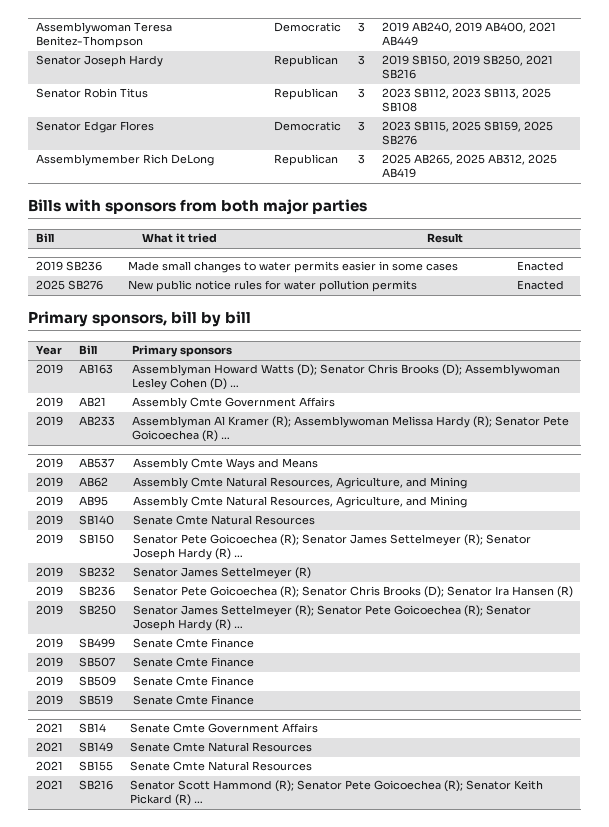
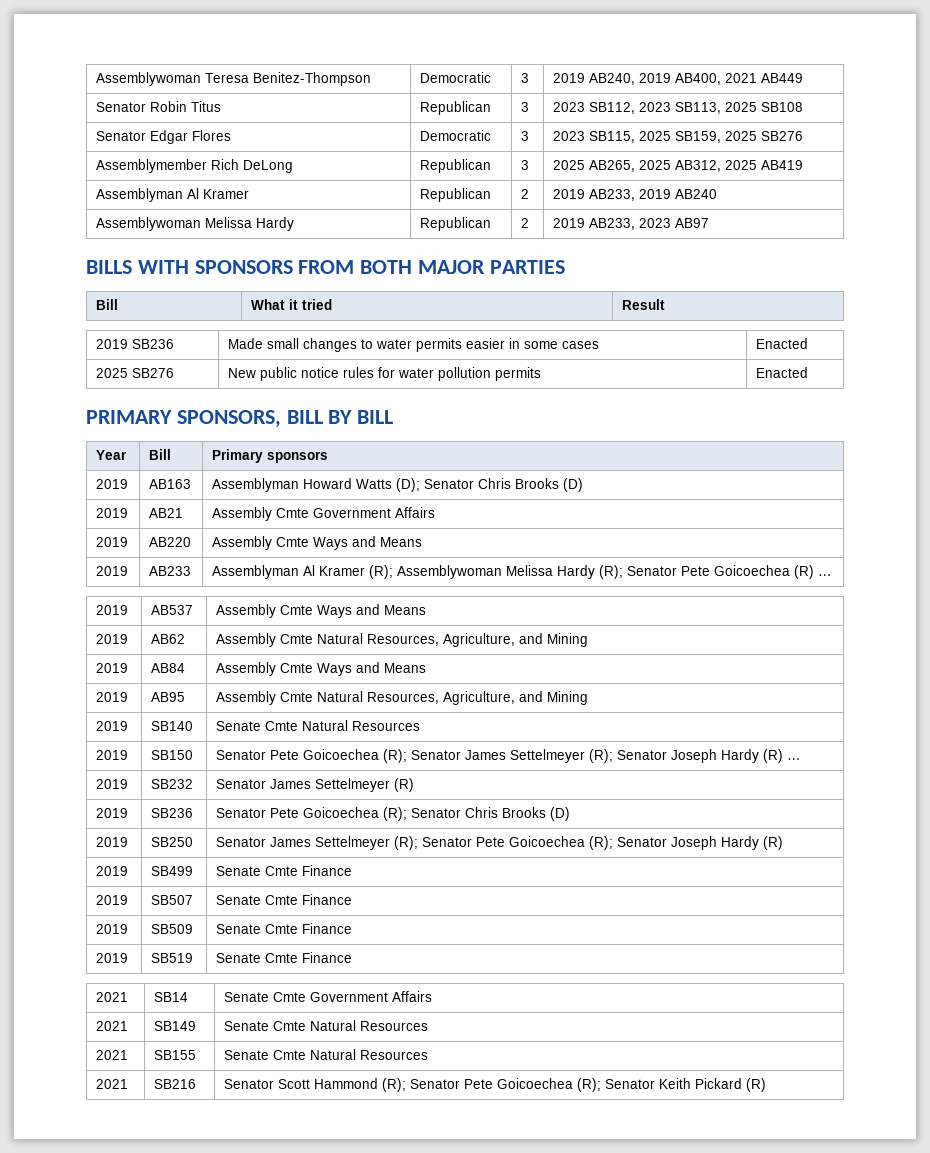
[35,55,163,67] [273,55,338,67] [357,55,365,65] [381,55,553,66] [381,69,416,79] // Senator Joseph Hardy | Republican | 3 | 2019 SB150, 2019 SB250, 2021 SB216 -> (804, 78) none
[28,199,368,215] // Bills with sponsors from both major parties -> [96,188,250,202] [420,188,492,202] [521,189,530,199] [553,189,718,201] [96,217,295,231] [420,217,492,231] [521,218,530,228] [553,218,710,230] [86,260,565,274] // Assemblyman Al Kramer | Republican | 2 | 2019 AB233, 2019 AB240 // Assemblywoman Melissa Hardy | Republican | 2 | 2019 AB233, 2023 AB97 // BILLS WITH SPONSORS FROM BOTH MAJOR PARTIES
[28,311,252,327] Primary sponsors, bill by bill -> [86,410,394,428] PRIMARY SPONSORS, BILL BY BILL
[441,364,560,376] [131,378,239,390] (D); Assemblywoman Lesley Cohen (D) … -> [563,478,584,492] (D)
(335, 402) none -> [96,537,129,547] [149,537,192,547] [212,536,423,550] // 2019 | AB220 | Assembly Cmte Ways and Means
(467, 483) none -> [96,663,129,673] [151,663,186,673] [216,662,427,676] // 2019 | AB84 | Assembly Cmte Ways and Means
[423,586,573,598] (D); Senator Ira Hansen (R) -> [550,807,571,821] (D)
[233,626,243,628] … -> (784, 843) none
[193,801,203,803] … -> (767, 1085) none

